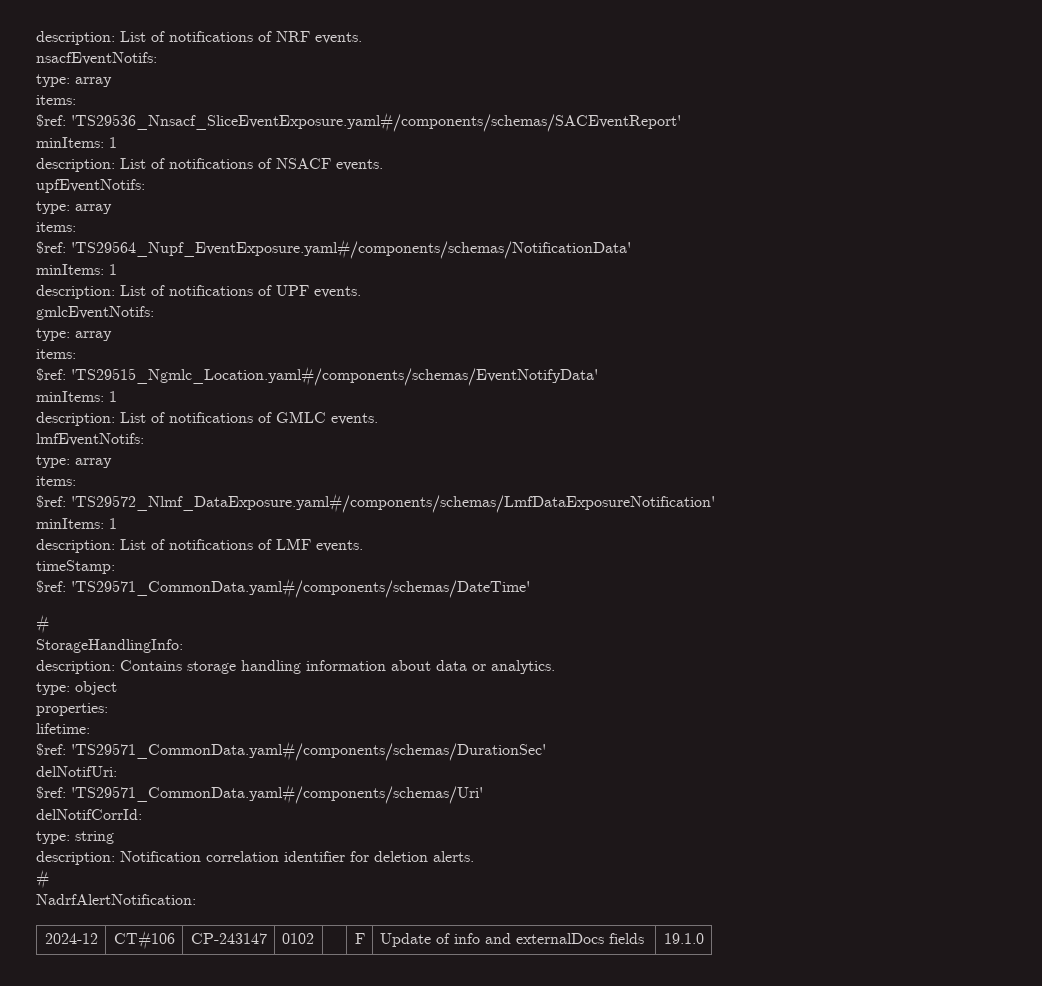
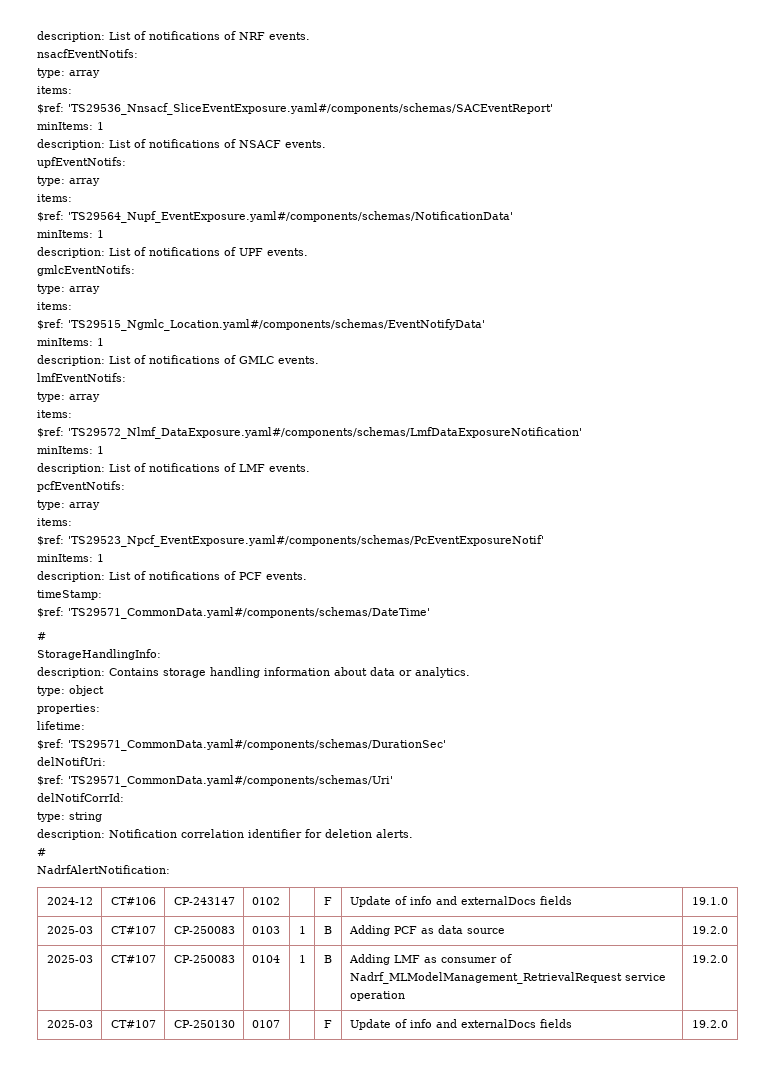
(363, 546) none -> [37,481,125,492] [37,500,100,510] [37,518,72,526] [37,535,544,547] [37,554,104,562] [37,571,307,582] // pcfEventNotifs: // type: array // items: // $ref: 'TS29523_Npcf_EventExposure.yaml#/components/schemas/PcEventExposureNotif' // minItems: 1 // description: List of notifications of PCF events.
(704, 938) none -> [46,926,93,934] [110,926,156,934] [173,926,235,934] [251,926,280,934] [299,926,307,934] [324,926,332,934] [348,925,505,936] [692,926,728,934] [46,955,93,963] [110,955,156,963] [173,955,235,963] [251,955,280,963] [299,955,307,963] [324,955,332,963] [348,954,512,965] [349,972,666,984] [349,991,405,1001] [692,955,728,963] [46,1020,93,1028] [110,1020,156,1028] [173,1020,235,1028] [251,1020,280,1028] [324,1020,332,1028] [349,1019,572,1030] [692,1020,728,1028] // 2025-03 | CT#107 | CP-250083 | 0103 | 1 | B | Adding PCF as data source | 19.2.0 // 2025-03 | CT#107 | CP-250083 | 0104 | 1 | B | Adding LMF as consumer of Nadrf_MLModelManagement_RetrievalRequest service operation | 19.2.0 // 2025-03 | CT#107 | CP-250130 | 0107 | | F | Update of info and externalDocs fields | 19.2.0

